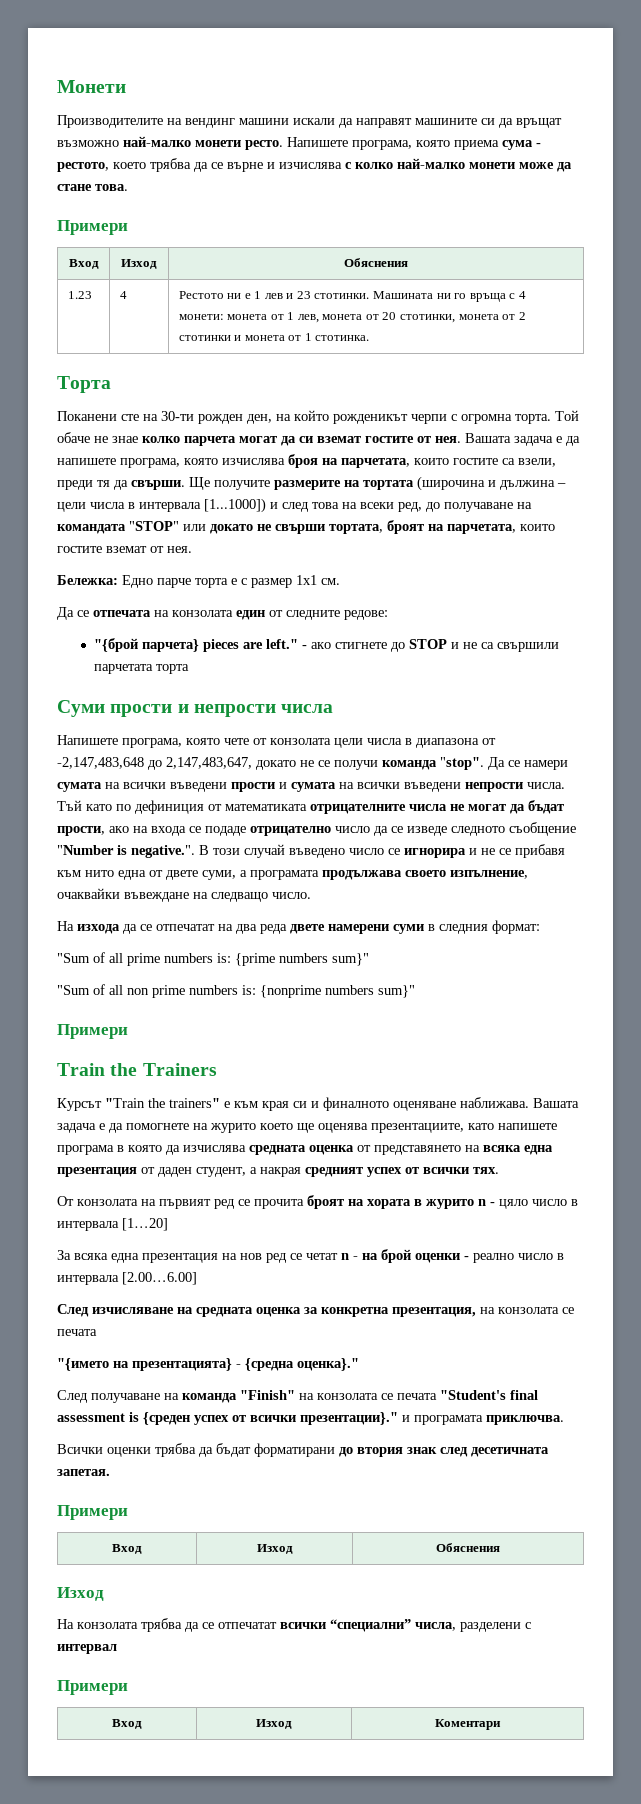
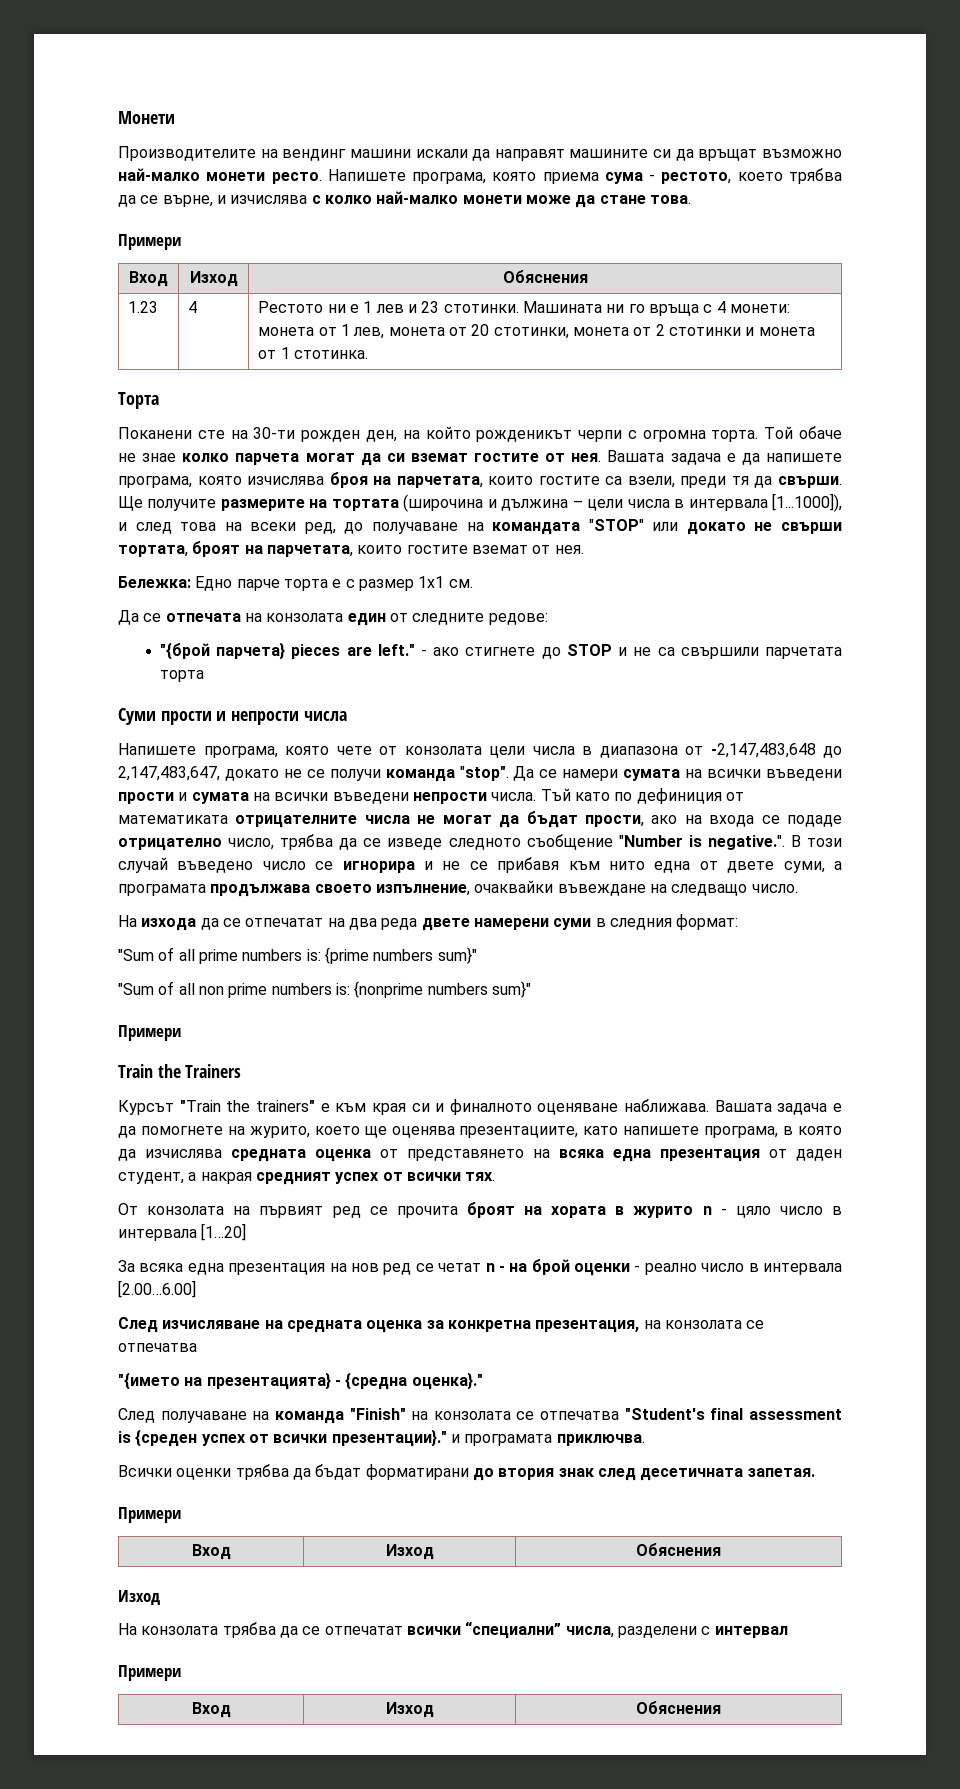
[227,162,263,172] върне -> [162,195,213,207] върне,
[204,498,266,513] [1...1000]) -> [771,493,842,512] [1...1000]),
[335,826,370,833] число -> [228,834,334,850] число, трябва
[210,1123,256,1133] журито -> [249,1126,310,1138] журито,
[57,1145,114,1155] програма -> [704,1126,779,1138] програма,
[57,1329,97,1336] печата -> [118,1343,197,1352] отпечатва
[397,1393,437,1400] печата -> [540,1411,620,1420] отпечатва
[435,1719,501,1730] Коментари -> [636,1701,721,1714] Обяснения

